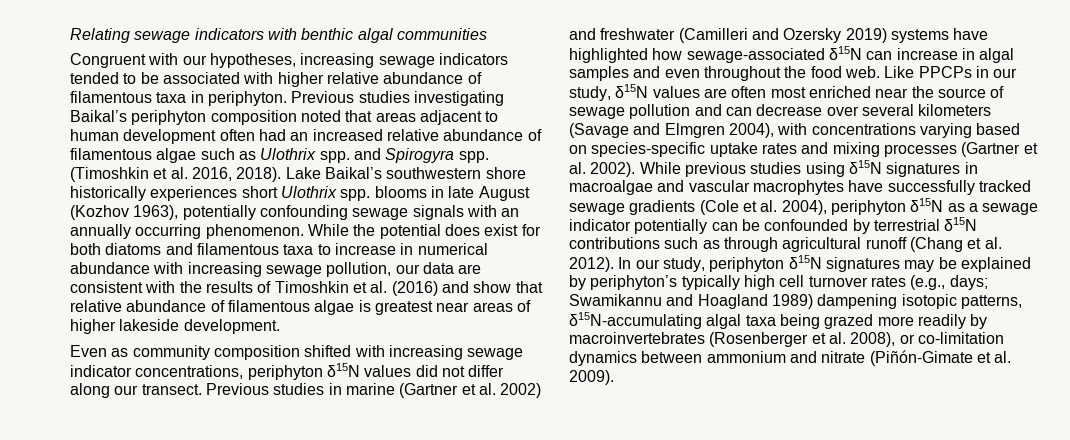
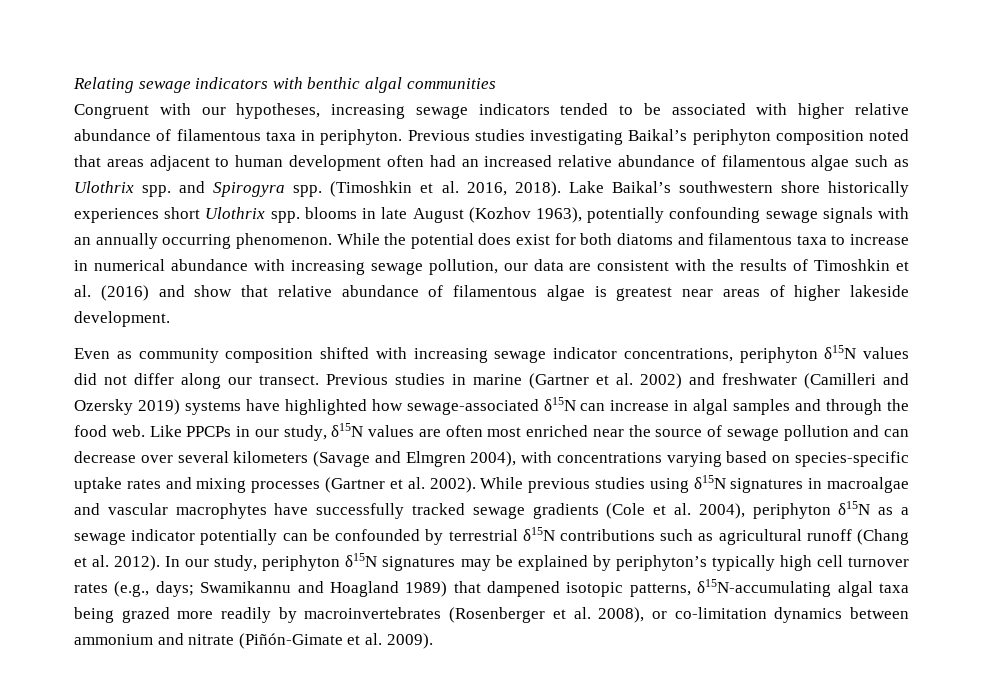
[664,66,781,81] even throughout -> [826,399,883,415] through
[723,237,778,252] through -> (714, 537) none
[817,294,898,309] dampening -> [453,581,561,597] that dampened

